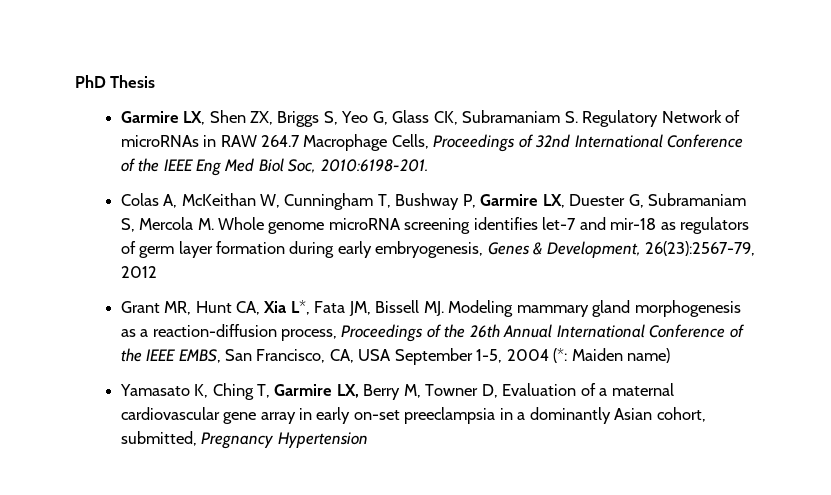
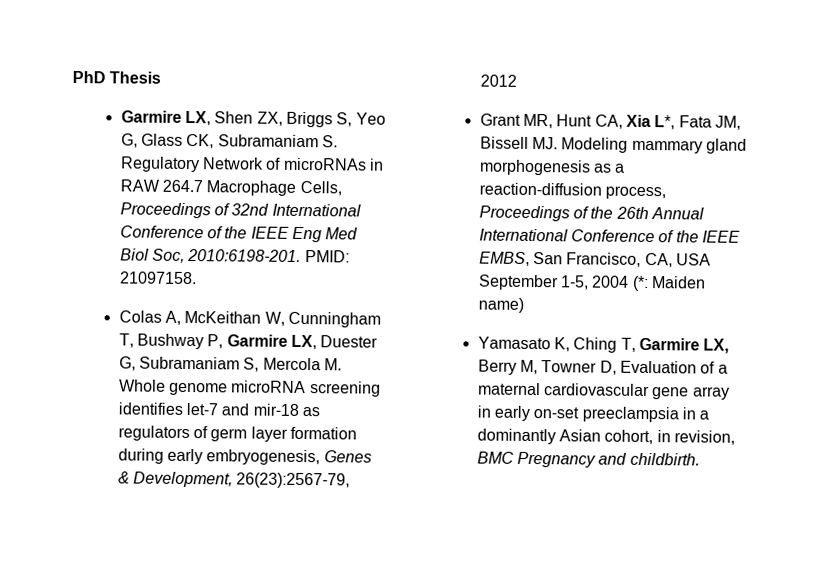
(428, 165) none -> [304,250,350,263] [119,271,197,285] PMID: 21097158.
[120,431,368,449] submitted, Pregnancy Hypertension -> [656,430,735,445] [476,451,700,468] in revision, BMC Pregnancy and childbirth.

